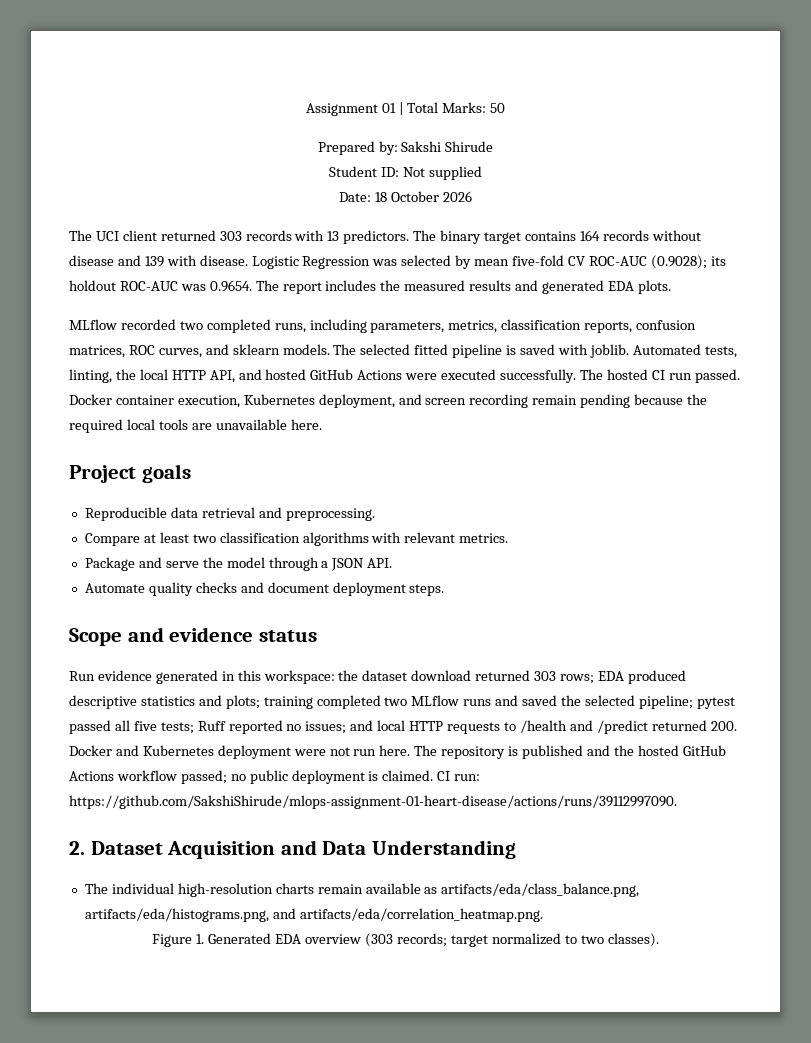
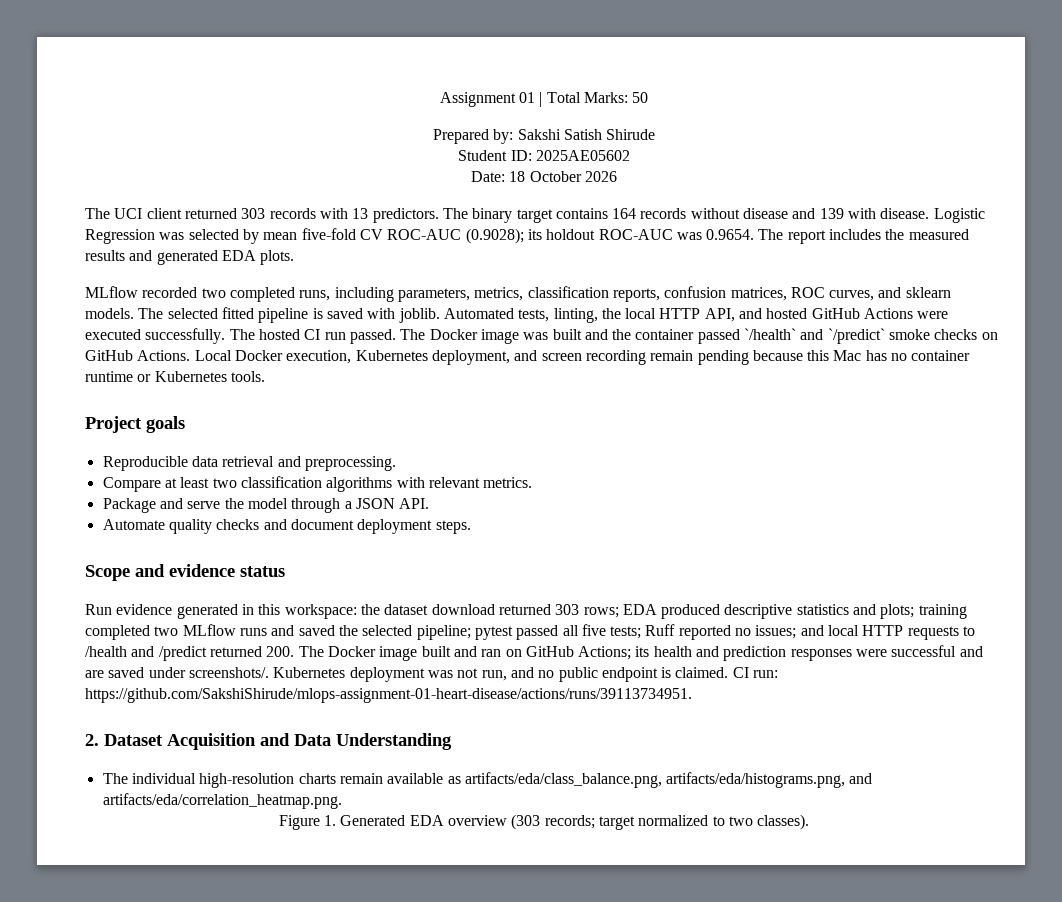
(442, 146) none -> [563,129,602,140] Satish
[402,166,482,180] Not supplied -> [535,150,630,161] 2025AE05602
[69,394,174,405] Docker container -> [400,328,998,344] [85,350,283,361] The Docker image was built and the container passed `/health` and `/predict` smoke checks on GitHub Actions. Local Docker
[687,394,708,405] [69,419,322,433] the required local tools are unavailable here. -> [807,350,971,361] [85,371,265,382] this Mac has no container runtime or Kubernetes tools.
[69,745,726,759] [69,770,227,784] Docker and Kubernetes deployment were not run here. The repository is published and the hosted GitHub Actions workflow passed; -> [298,645,983,661] [85,667,534,682] The Docker image built and ran on GitHub Actions; its health and prediction responses were successful and are saved under screenshots/. Kubernetes deployment was not run, and
[291,770,365,784] deployment -> [601,667,658,682] endpoint
[69,795,677,809] https://github.com/SakshiShirude/mlops-assignment-01-heart-disease/actions/runs/39112997090. -> [85,688,692,703] https://github.com/SakshiShirude/mlops-assignment-01-heart-disease/actions/runs/39113734951.

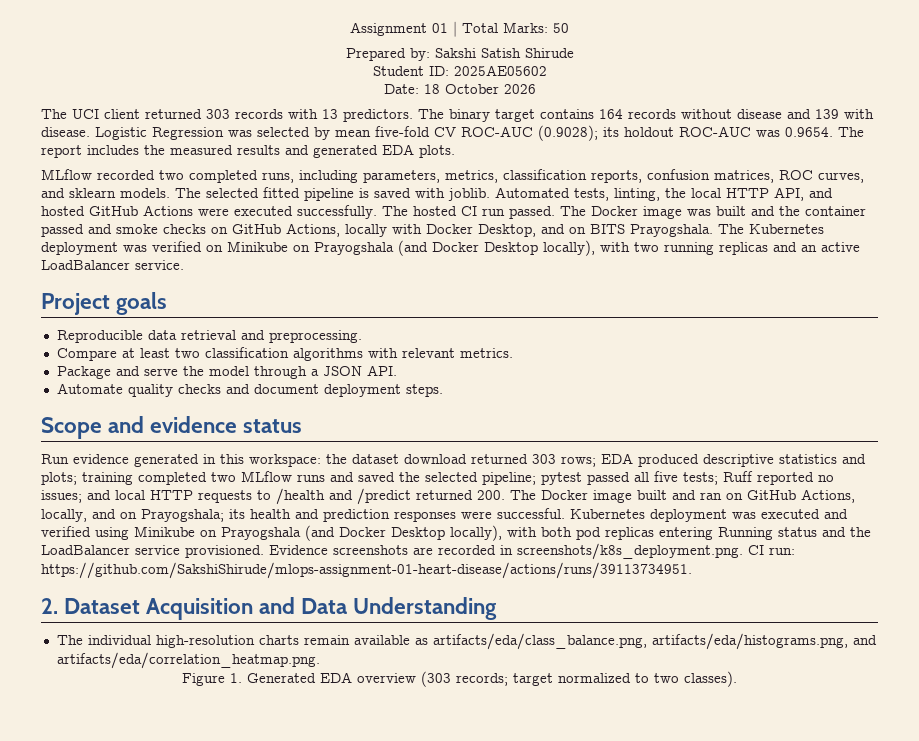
[744,328,885,344] `/health` and `/predict` -> [88,224,112,234] and
[137,350,971,365] [85,371,265,382] Actions. Local Docker execution, Kubernetes deployment, and screen recording remain pending because this Mac has no container runtime or Kubernetes tools. -> [286,223,824,237] [41,240,860,256] [41,260,184,270] Actions, locally with Docker Desktop, and on BITS Prayogshala. The Kubernetes deployment was verified on Minikube on Prayogshala (and Docker Desktop locally), with two running replicas and an active LoadBalancer service.
[578,646,632,660] Actions; -> [801,489,855,503] [41,509,224,522] Actions, locally, and on Prayogshala;
[891,645,983,657] [85,667,729,682] successful and are saved under screenshots/. Kubernetes deployment was not run, and no public endpoint is claimed. -> [497,508,848,522] [41,525,871,541] [41,543,743,560] successful. Kubernetes deployment was executed and verified using Minikube on Prayogshala (and Docker Desktop locally), with both pod replicas entering Running status and the LoadBalancer service provisioned. Evidence screenshots are recorded in screenshots/k8s_deployment.png.

